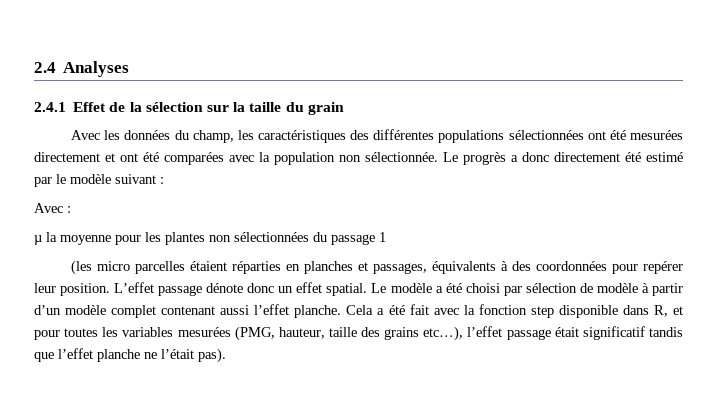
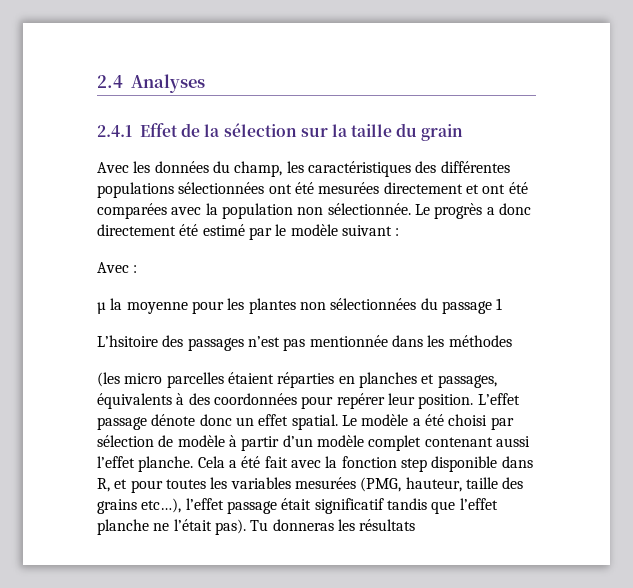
(386, 237) none -> [97,335,512,351] // L’hsitoire des passages n’est pas mentionnée dans les méthodes
(226, 355) none -> [250,519,416,531] Tu donneras les résultats

